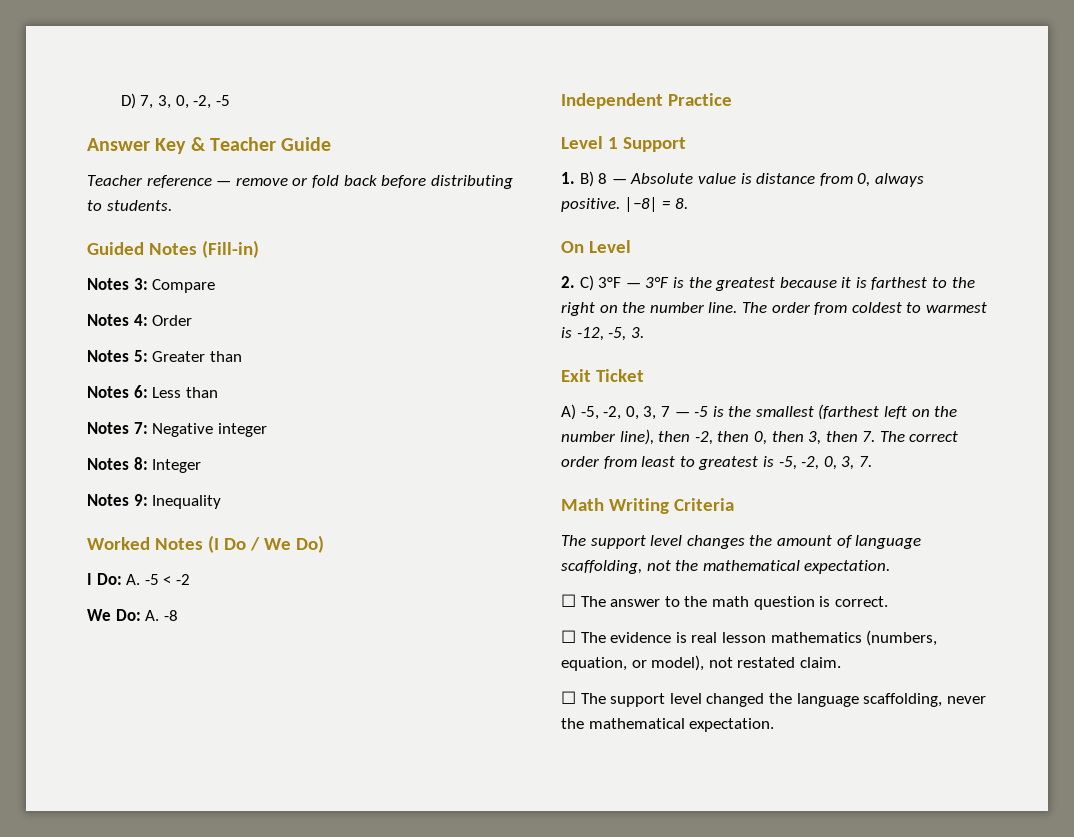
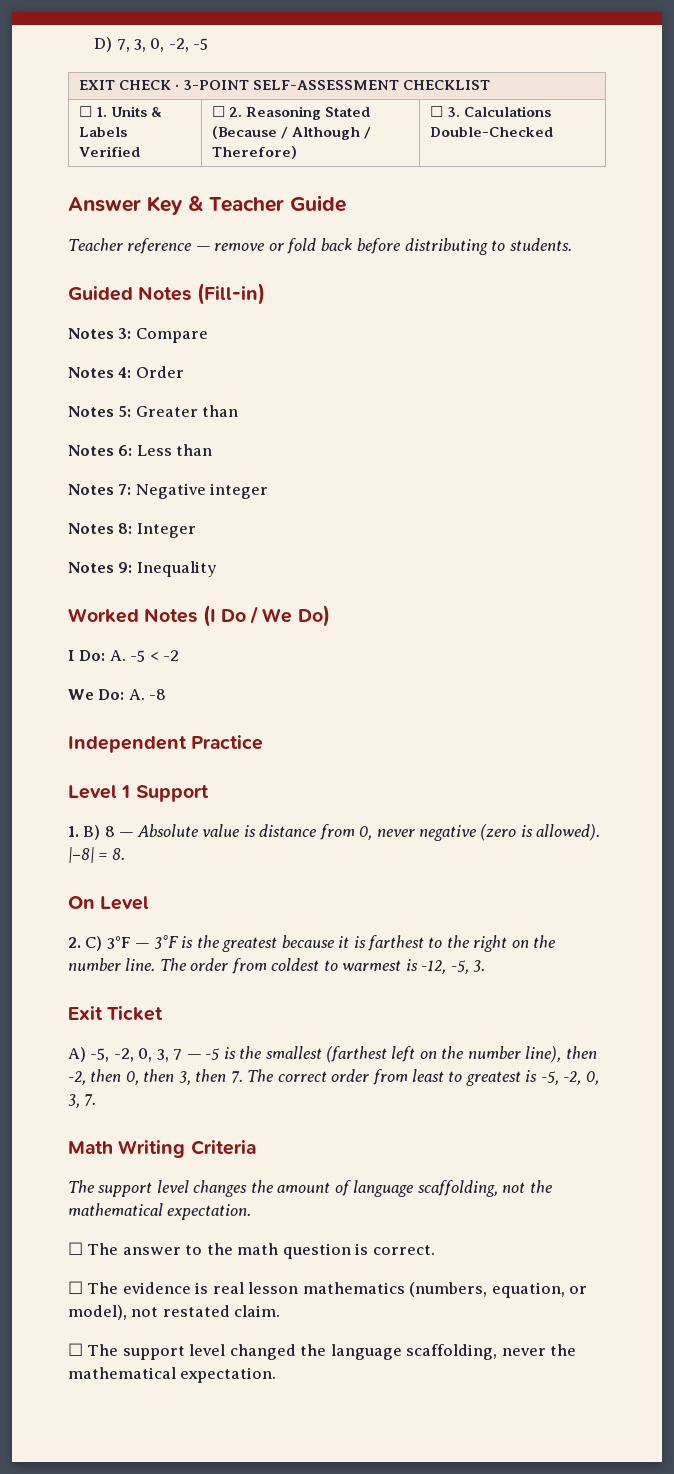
(230, 100) none -> [78,80,491,90] [78,106,162,117] [78,127,127,137] [78,146,140,157] [211,106,370,120] [211,126,371,140] [211,146,297,159] [429,106,551,117] [429,127,553,137] // EXIT CHECK · 3-POINT SELF-ASSESSMENT CHECKLIST // ☐ 1. Units & Labels Verified | ☐ 2. Reasoning Stated (Because / Although / Therefore) | ☐ 3. Calculations Double-Checked
[874,173,924,187] [561,198,620,212] always positive. -> [376,824,601,841] never negative (zero is allowed).

